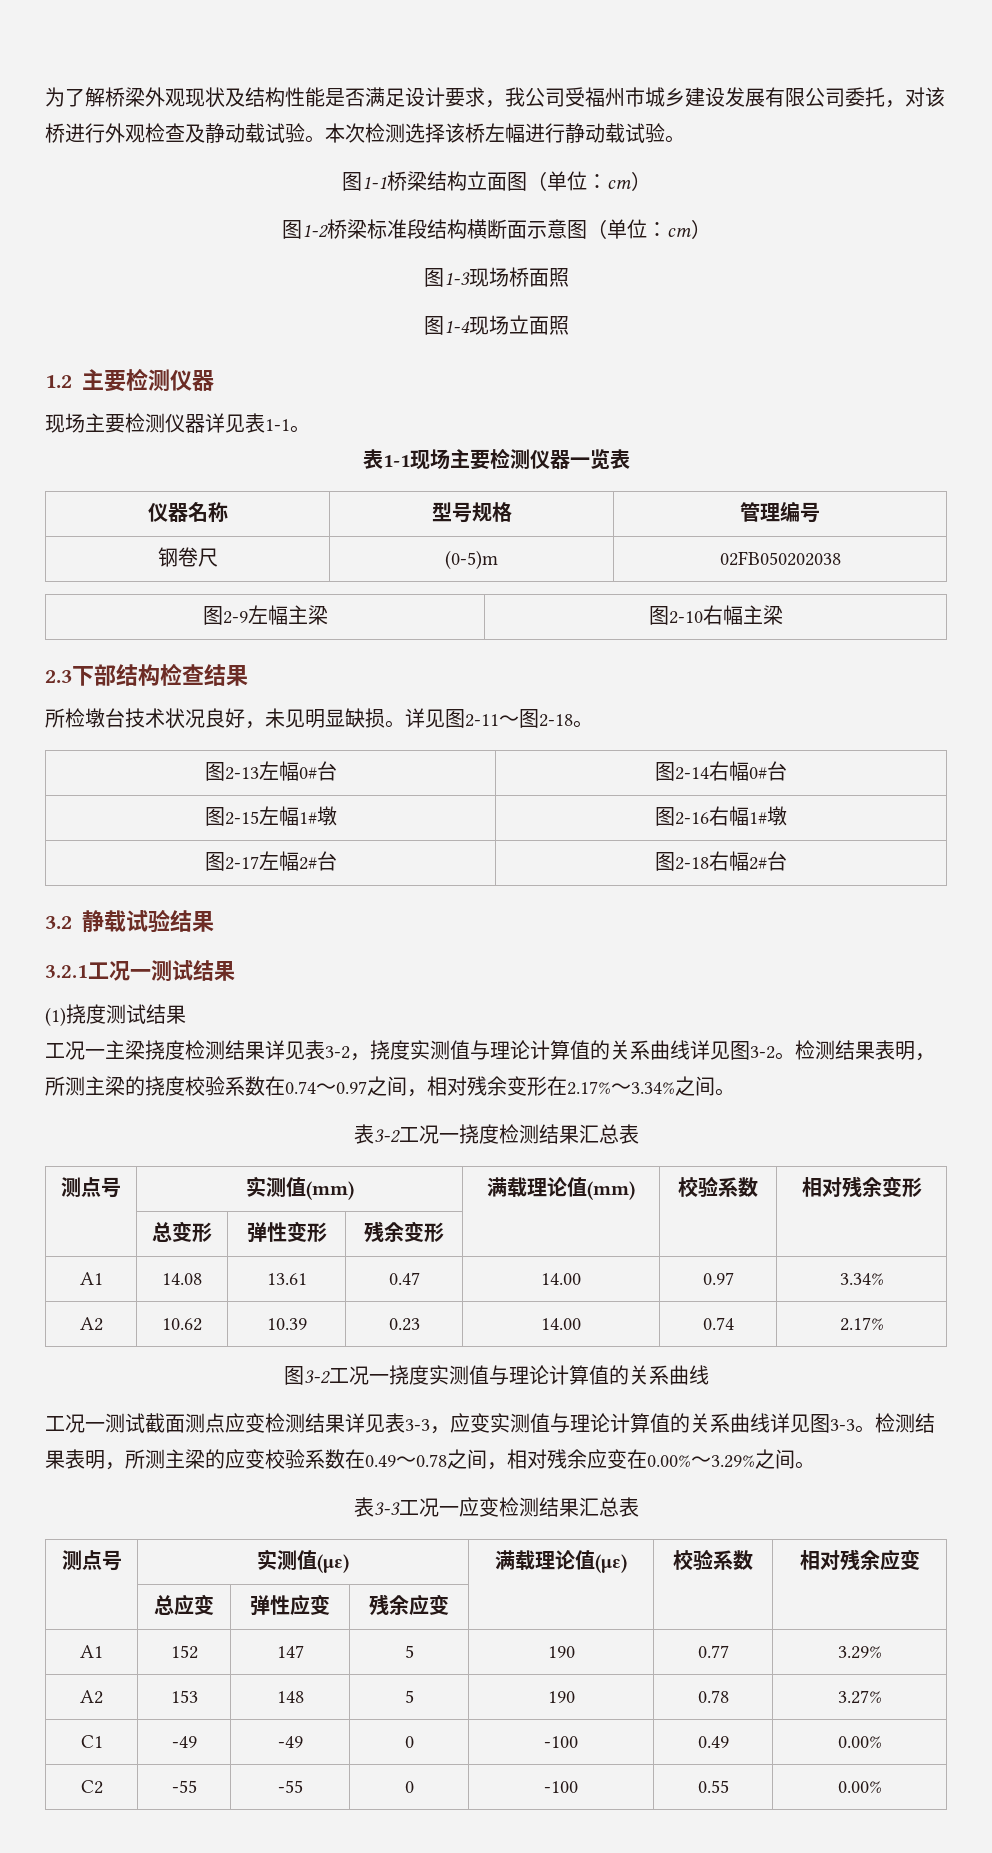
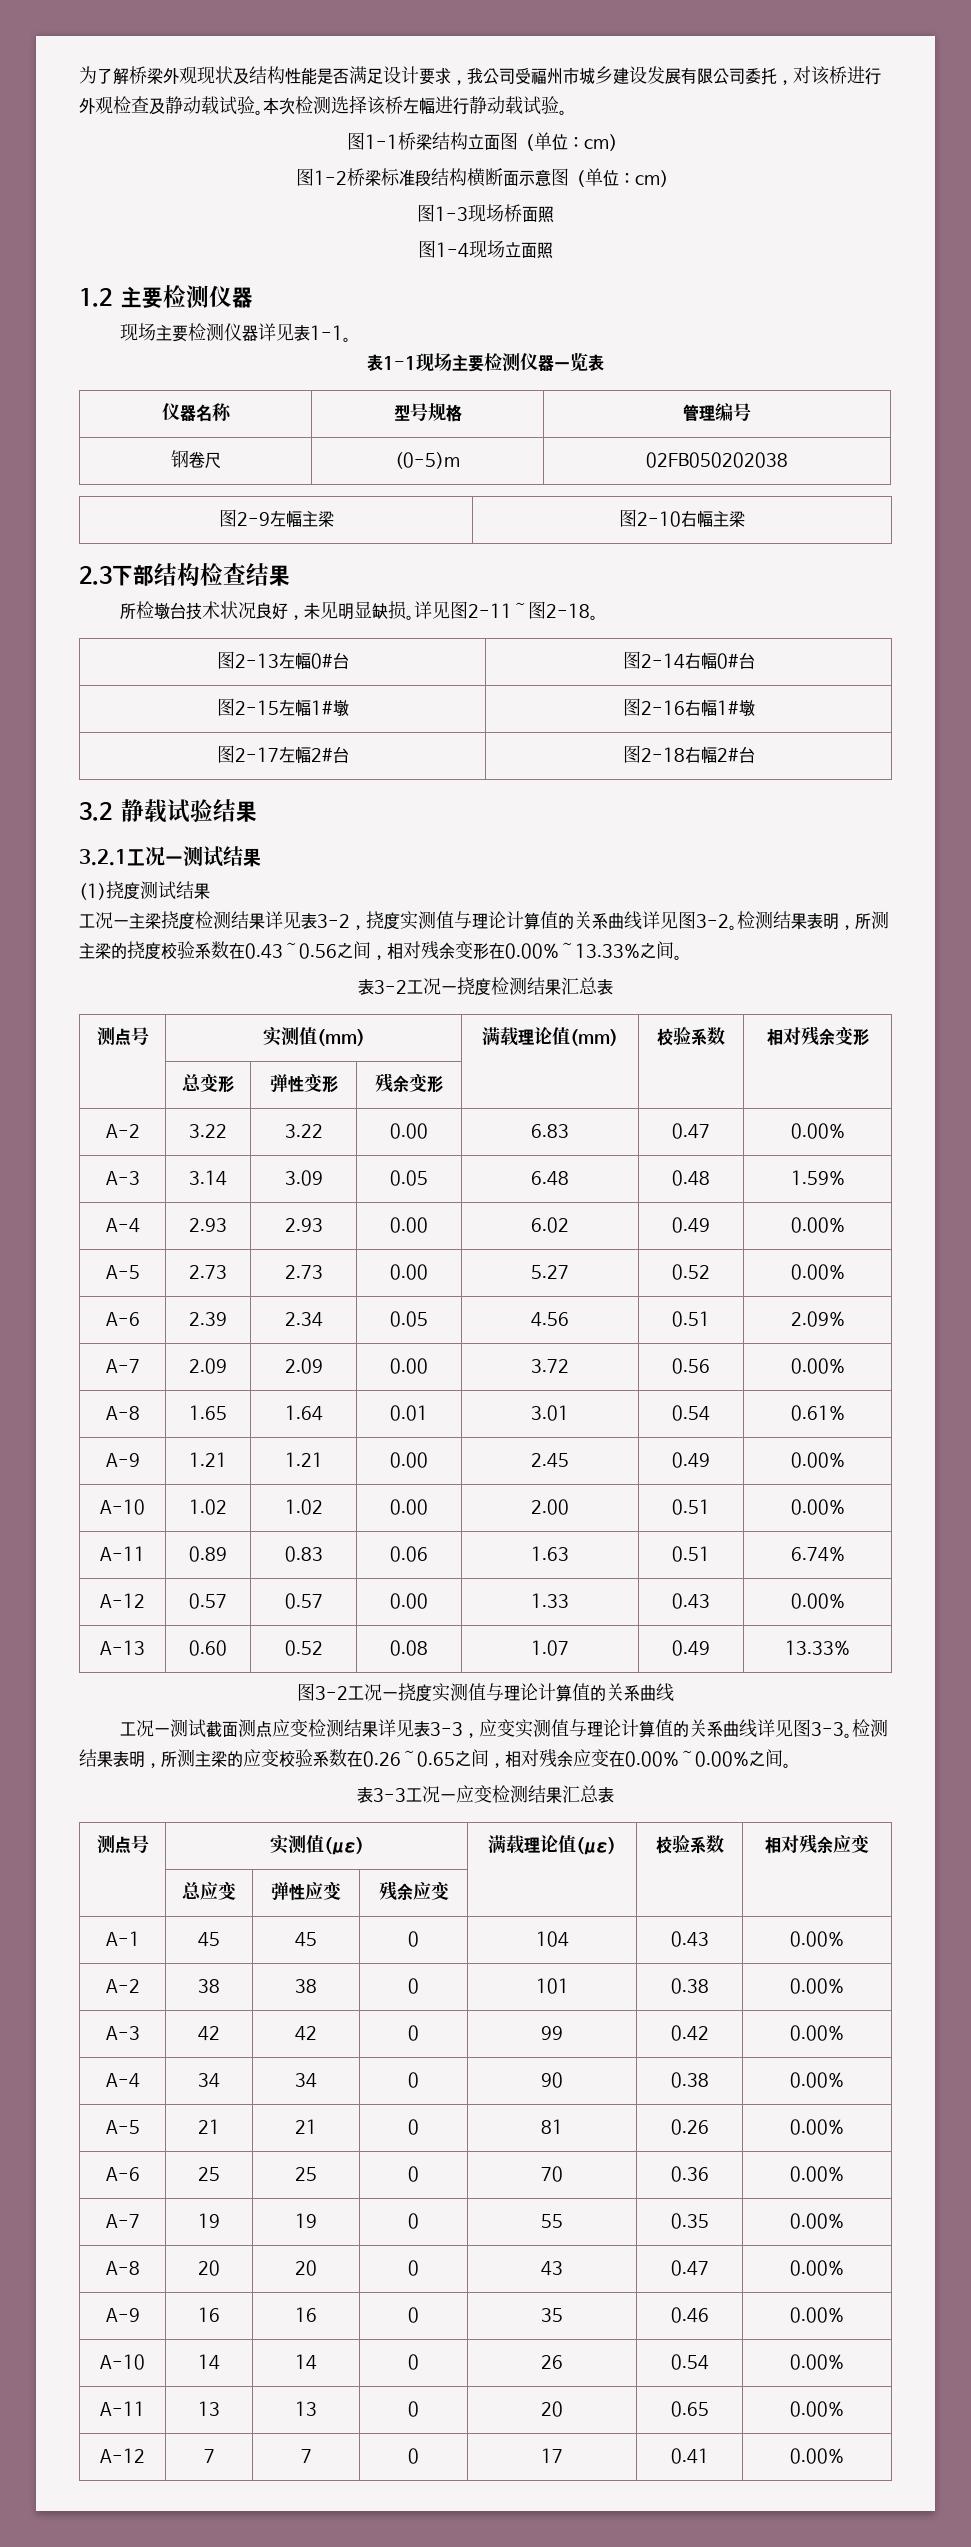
[285,1081,367,1094] 0.74～0.97 -> [245,942,337,959] 0.43～0.56
[567,1081,675,1095] 2.17%～3.34% -> [505,942,640,959] 0.00%～13.33%
[79,1272,103,1285] [162,1273,202,1285] [266,1273,307,1285] [388,1272,420,1285] [541,1273,581,1285] [702,1272,734,1285] [839,1273,884,1285] [79,1317,103,1331] [162,1318,202,1331] [266,1318,307,1330] [388,1318,420,1331] [541,1318,581,1330] [702,1317,734,1330] [839,1317,884,1331] A1 | 14.08 | 13.61 | 0.47 | 14.00 | 0.97 | 3.34% // A2 | 10.62 | 10.39 | 0.23 | 14.00 | 0.74 | 2.17% -> [105,1124,140,1138] [189,1124,227,1138] [284,1124,323,1138] [390,1123,428,1139] [531,1124,569,1138] [672,1123,710,1139] [790,1123,845,1139] [105,1171,140,1185] [189,1170,227,1186] [284,1170,323,1186] [390,1170,428,1186] [531,1171,569,1186] [672,1170,710,1186] [790,1170,845,1185] [105,1218,140,1233] [189,1218,227,1232] [284,1218,323,1232] [390,1217,428,1233] [531,1217,569,1233] [672,1217,710,1233] [790,1217,845,1233] [105,1265,140,1279] [189,1265,227,1279] [284,1265,323,1279] [390,1264,428,1280] [531,1265,569,1279] [672,1264,710,1280] [790,1264,845,1280] [105,1312,140,1326] [189,1312,227,1326] [284,1312,323,1327] [390,1311,428,1327] [531,1312,569,1327] [672,1311,710,1327] [790,1311,845,1327] [105,1359,140,1373] [189,1358,227,1374] [284,1358,323,1374] [390,1358,428,1374] [531,1359,569,1373] [672,1358,710,1374] [790,1358,845,1374] [105,1406,140,1420] [189,1405,227,1420] [284,1405,323,1421] [390,1405,428,1421] [531,1405,569,1421] [672,1405,710,1421] [790,1405,845,1421] [105,1453,140,1467] [189,1452,227,1467] [284,1452,323,1467] [390,1452,428,1468] [531,1453,569,1468] [672,1452,710,1468] [790,1452,845,1468] [100,1499,145,1515] [189,1499,227,1515] [284,1499,323,1515] [390,1499,428,1515] [531,1499,569,1515] [672,1499,710,1515] [790,1499,845,1515] [100,1546,145,1561] [189,1546,227,1562] [284,1546,323,1562] [390,1546,428,1562] [531,1546,569,1561] [672,1546,710,1562] [790,1546,845,1562] [100,1593,145,1608] [189,1593,227,1609] [284,1593,323,1609] [390,1593,428,1609] [531,1593,569,1608] [672,1593,710,1609] [790,1593,845,1609] [100,1640,145,1655] [189,1640,227,1656] [284,1640,323,1656] [390,1640,428,1656] [531,1640,569,1656] [672,1640,710,1656] [785,1640,850,1655] A-2 | 3.22 | 3.22 | 0.00 | 6.83 | 0.47 | 0.00% // A-3 | 3.14 | 3.09 | 0.05 | 6.48 | 0.48 | 1.59% // A-4 | 2.93 | 2.93 | 0.00 | 6.02 | 0.49 | 0.00% // A-5 | 2.73 | 2.73 | 0.00 | 5.27 | 0.52 | 0.00% // A-6 | 2.39 | 2.34 | 0.05 | 4.56 | 0.51 | 2.09% // A-7 | 2.09 | 2.09 | 0.00 | 3.72 | 0.56 | 0.00% // A-8 | 1.65 | 1.64 | 0.01 | 3.01 | 0.54 | 0.61% // A-9 | 1.21 | 1.21 | 0.00 | 2.45 | 0.49 | 0.00% // A-10 | 1.02 | 1.02 | 0.00 | 2.00 | 0.51 | 0.00% // A-11 | 0.89 | 0.83 | 0.06 | 1.63 | 0.51 | 6.74% // A-12 | 0.57 | 0.57 | 0.00 | 1.33 | 0.43 | 0.00% // A-13 | 0.60 | 0.52 | 0.08 | 1.07 | 0.49 | 13.33%
[365,1454,447,1467] 0.49～0.78 -> [363,1750,455,1767] 0.26～0.65
[711,1455,755,1468] 3.29% -> [695,1751,749,1767] 0.00%
[80,1645,103,1658] [170,1645,198,1659] [276,1645,304,1658] [404,1645,414,1658] [547,1646,575,1658] [697,1645,729,1658] [837,1646,882,1659] [80,1690,103,1704] [170,1690,198,1703] [276,1691,304,1703] [404,1690,414,1703] [547,1691,575,1703] [697,1690,729,1703] [837,1690,882,1704] [80,1735,103,1748] [171,1736,197,1748] [277,1736,303,1748] [404,1736,414,1748] [544,1736,578,1748] [697,1736,729,1748] [837,1736,882,1748] [80,1780,103,1794] [171,1780,197,1793] [277,1780,303,1793] [404,1781,414,1793] [544,1781,578,1793] [697,1780,729,1793] [837,1781,882,1793] A1 | 152 | 147 | 5 | 190 | 0.77 | 3.29% // A2 | 153 | 148 | 5 | 190 | 0.78 | 3.27% // C1 | -49 | -49 | 0 | -100 | 0.49 | 0.00% // C2 | -55 | -55 | 0 | -100 | 0.55 | 0.00% -> [105,1931,140,1946] [198,1932,220,1947] [295,1932,317,1947] [408,1931,419,1947] [535,1931,569,1947] [670,1931,709,1947] [790,1931,844,1947] [105,1979,140,1993] [198,1979,220,1993] [295,1979,317,1993] [408,1978,419,1994] [535,1978,569,1994] [670,1978,709,1994] [790,1978,844,1994] [105,2026,140,2040] [198,2026,220,2041] [295,2026,317,2041] [408,2025,419,2041] [541,2026,563,2040] [670,2025,709,2041] [790,2025,844,2041] [105,2073,140,2088] [198,2073,220,2088] [295,2073,317,2088] [408,2072,419,2088] [541,2072,563,2088] [670,2072,709,2088] [790,2072,844,2088] [105,2120,140,2134] [198,2119,220,2134] [295,2119,317,2134] [408,2119,419,2135] [541,2119,563,2134] [670,2119,709,2135] [790,2119,844,2135] [105,2167,140,2181] [198,2167,220,2181] [295,2167,317,2181] [408,2166,419,2182] [541,2166,563,2182] [670,2166,709,2182] [790,2166,844,2182] [105,2214,140,2228] [198,2213,220,2228] [295,2213,317,2228] [408,2213,419,2229] [541,2214,563,2228] [670,2213,709,2229] [790,2213,844,2229] [105,2261,140,2275] [198,2260,220,2276] [295,2260,317,2276] [408,2260,419,2276] [541,2261,563,2276] [670,2260,709,2276] [790,2260,844,2276] [105,2308,140,2322] [198,2307,220,2322] [295,2307,317,2322] [408,2307,419,2323] [541,2308,563,2322] [670,2307,709,2323] [790,2307,844,2323] [100,2354,145,2370] [198,2354,220,2370] [295,2354,317,2370] [408,2354,419,2370] [541,2355,563,2369] [670,2354,709,2370] [790,2354,844,2370] [100,2401,145,2416] [198,2401,220,2416] [295,2401,317,2416] [408,2401,419,2417] [541,2401,563,2417] [670,2401,709,2417] [790,2401,844,2417] [100,2448,145,2463] [203,2449,215,2463] [300,2449,312,2463] [408,2448,419,2464] [541,2448,563,2463] [670,2448,709,2464] [790,2448,844,2464] A-1 | 45 | 45 | 0 | 104 | 0.43 | 0.00% // A-2 | 38 | 38 | 0 | 101 | 0.38 | 0.00% // A-3 | 42 | 42 | 0 | 99 | 0.42 | 0.00% // A-4 | 34 | 34 | 0 | 90 | 0.38 | 0.00% // A-5 | 21 | 21 | 0 | 81 | 0.26 | 0.00% // A-6 | 25 | 25 | 0 | 70 | 0.36 | 0.00% // A-7 | 19 | 19 | 0 | 55 | 0.35 | 0.00% // A-8 | 20 | 20 | 0 | 43 | 0.47 | 0.00% // A-9 | 16 | 16 | 0 | 35 | 0.46 | 0.00% // A-10 | 14 | 14 | 0 | 26 | 0.54 | 0.00% // A-11 | 13 | 13 | 0 | 20 | 0.65 | 0.00% // A-12 | 7 | 7 | 0 | 17 | 0.41 | 0.00%

